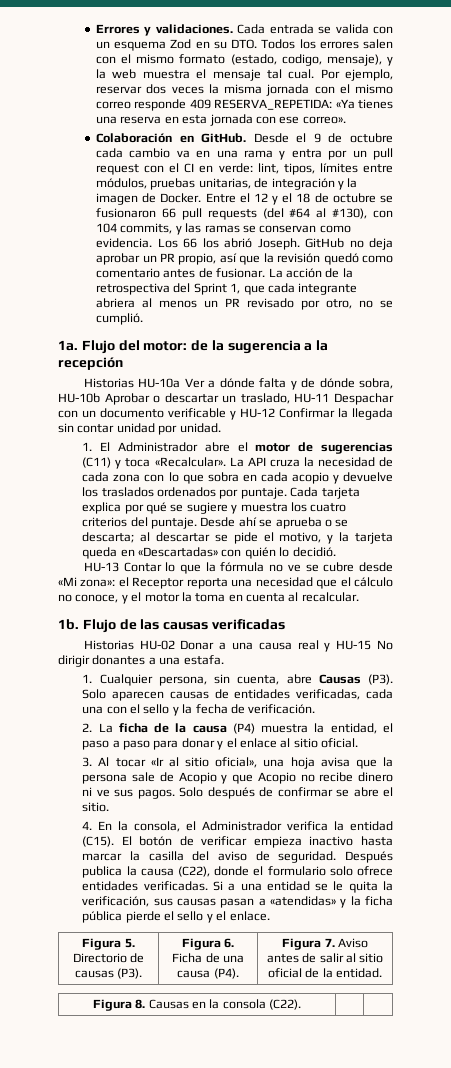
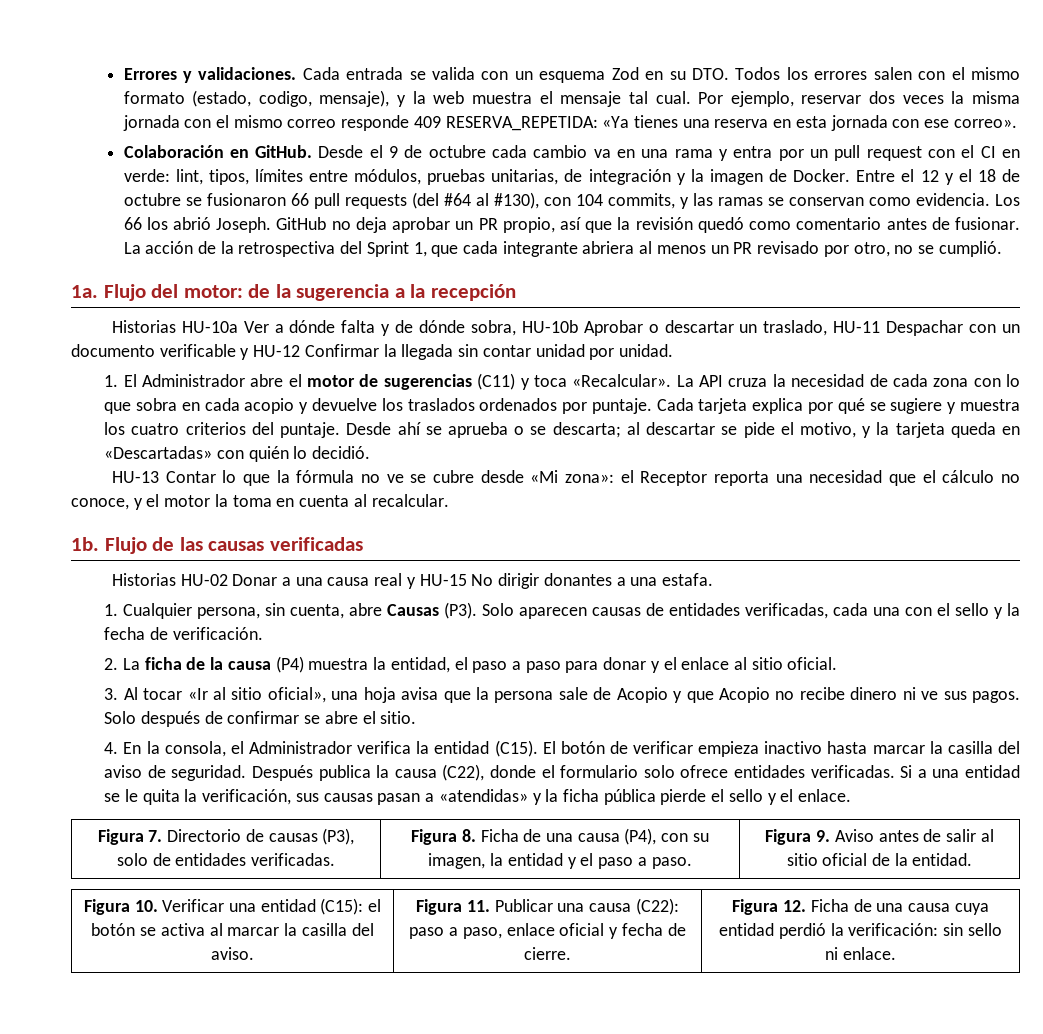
[124,938,135,948] 5. -> [148,830,163,842] 7.
[117,968,143,979] [181,938,235,950] [172,953,244,963] [177,968,239,979] [282,938,335,950] (P3). | Figura 6. Ficha de una causa (P4). | Figura 7. -> [322,828,355,845] [116,853,336,866] [411,828,709,845] [428,853,692,869] [765,829,831,845] (P3), solo de entidades verificadas. | Figura 8. Ficha de una causa (P4), con su imagen, la entidad y el paso a paso. | Figura 9.
[135,999,302,1010] 8. Causas en la consola (C22). | | -> [134,898,382,915] [91,923,374,936] [211,947,254,960] [416,898,679,915] [409,923,686,939] [524,947,571,960] [732,899,989,915] [719,923,1002,939] [825,947,896,960] 10. Verificar una entidad (C15): el botón se activa al marcar la casilla del aviso. | Figura 11. Publicar una causa (C22): paso a paso, enlace oficial y fecha de cierre. | Figura 12. Ficha de una causa cuya entidad perdió la verificación: sin sello ni enlace.

